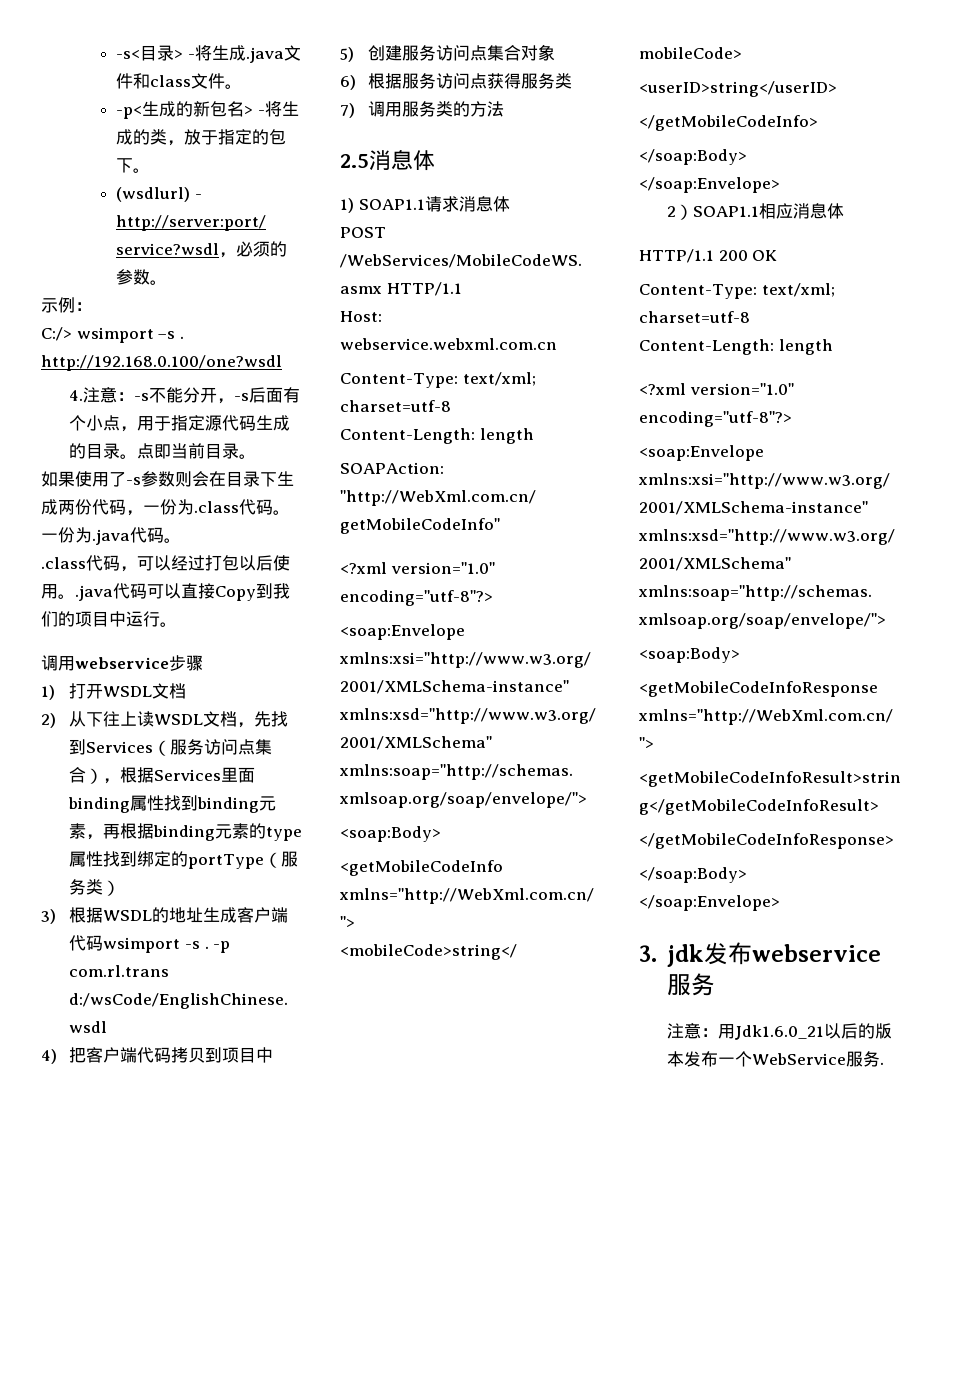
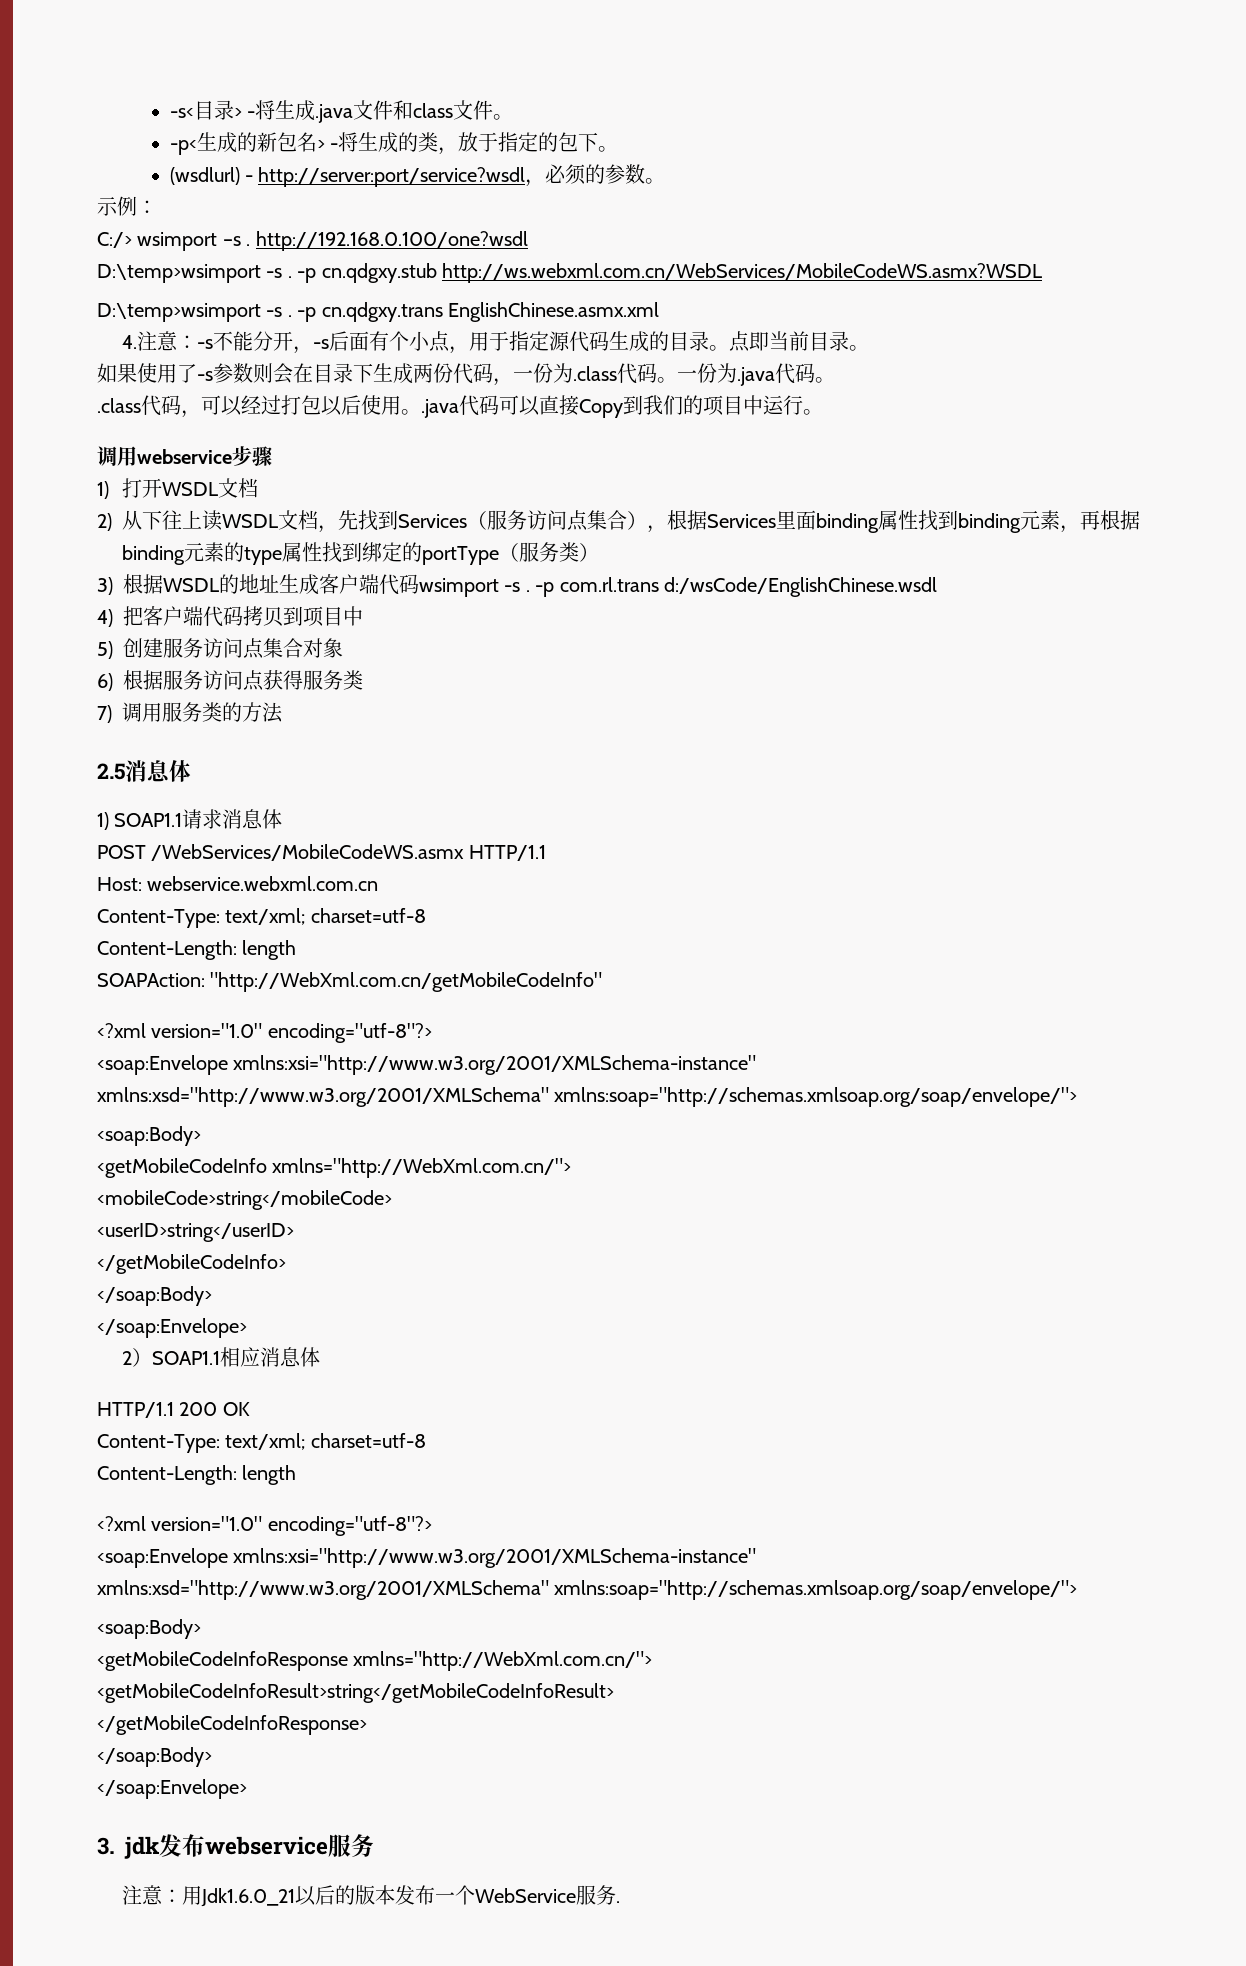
(282, 363) none -> [97,263,1042,283] [97,302,659,322] // D:\temp>wsimport -s . -p cn.qdgxy.stub http://ws.webxml.com.cn/WebServices/MobileCodeWS.asmx?WSDL // D:\temp>wsimport -s . -p cn.qdgxy.trans EnglishChinese.asmx.xml

